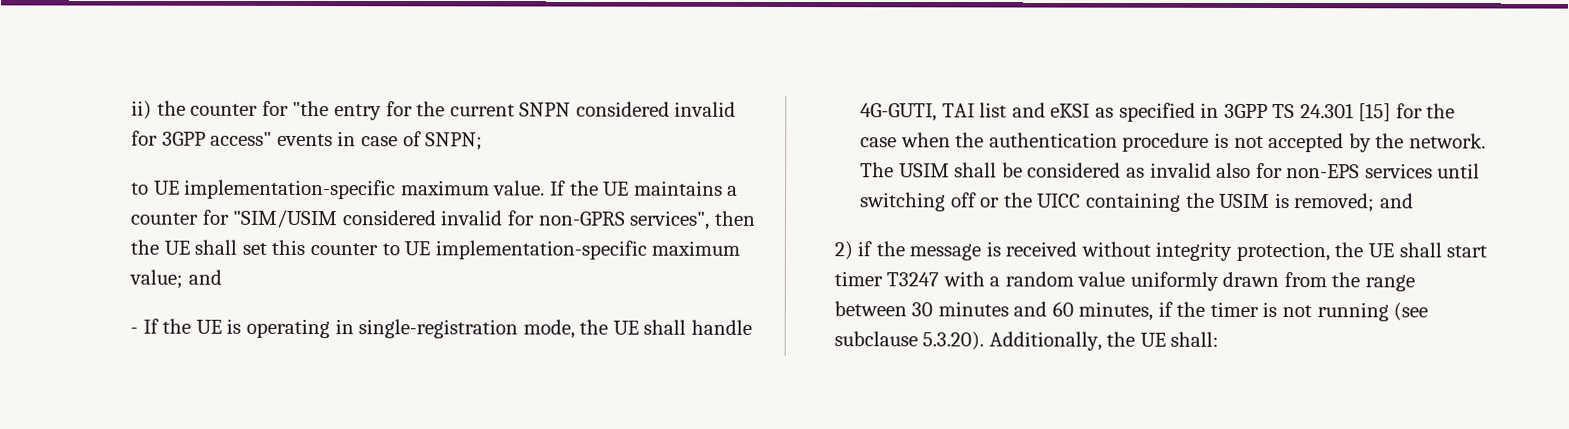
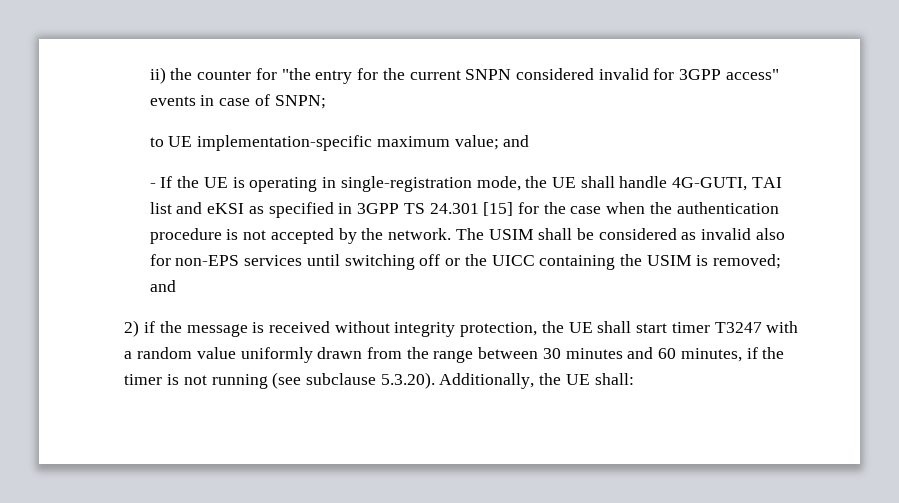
[493,180,739,196] [130,209,756,230] [130,239,741,260] value. If the UE maintains a counter for "SIM/USIM considered invalid for non-GPRS services", then the UE shall set this counter to UE implementation-specific maximum -> (450, 141) none

